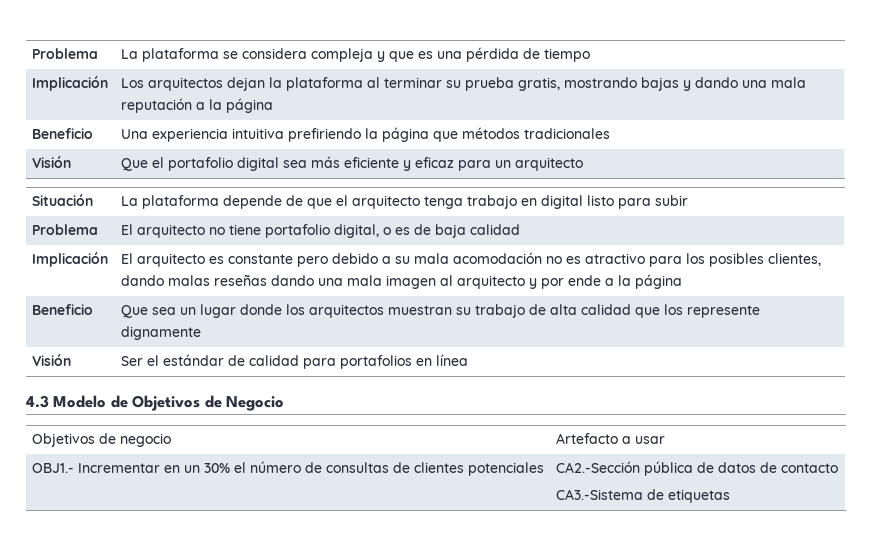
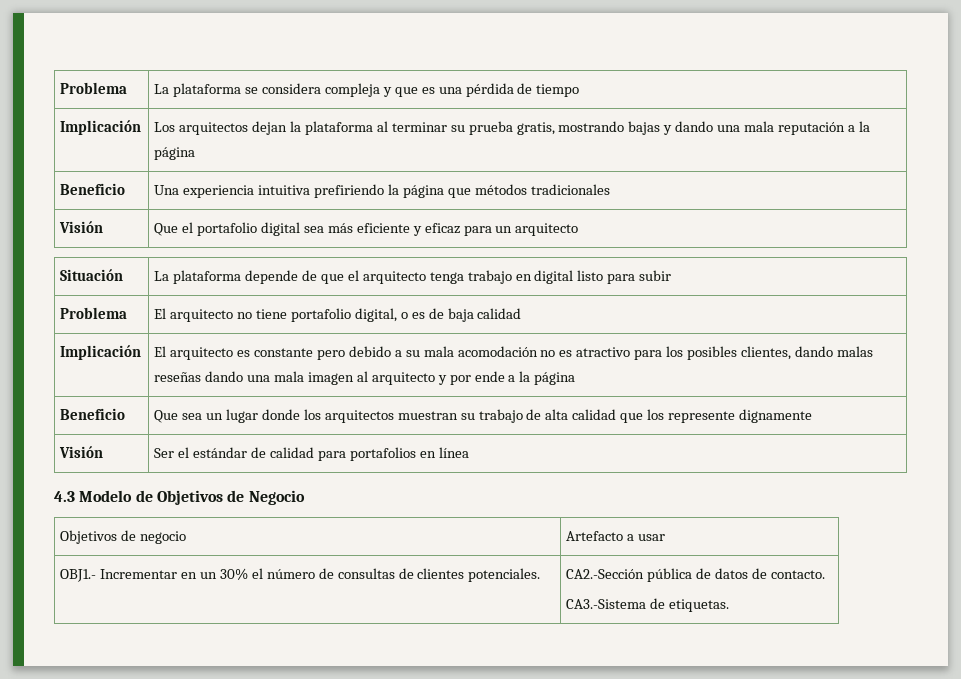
[468,462,545,476] potenciales -> [468,568,541,582] potenciales.
[781,463,839,473] contacto -> [770,570,825,579] contacto.
[668,489,731,503] etiquetas -> [669,599,730,612] etiquetas.

